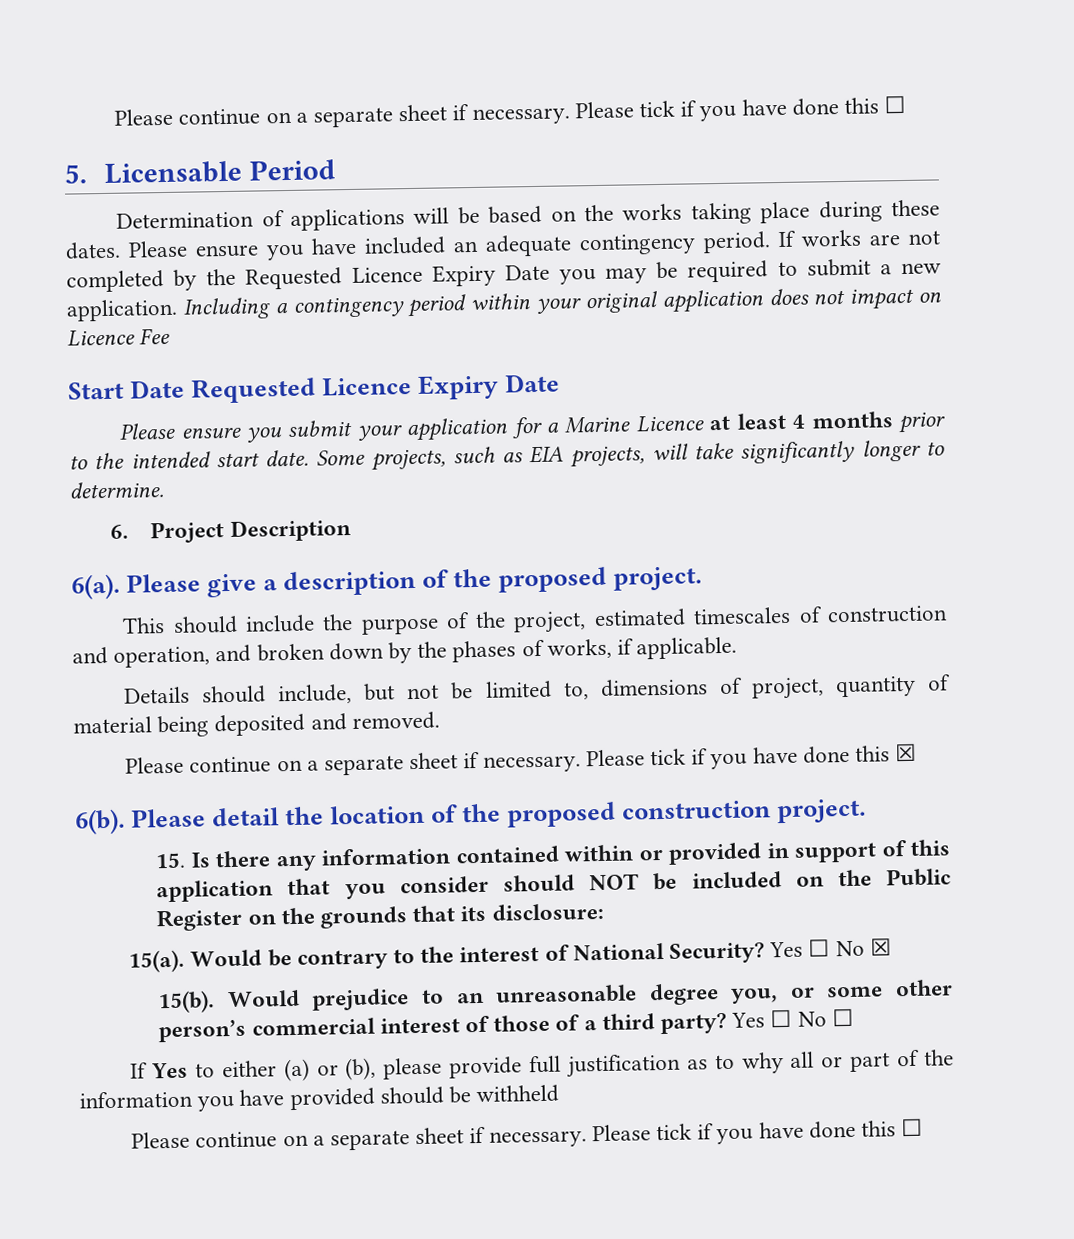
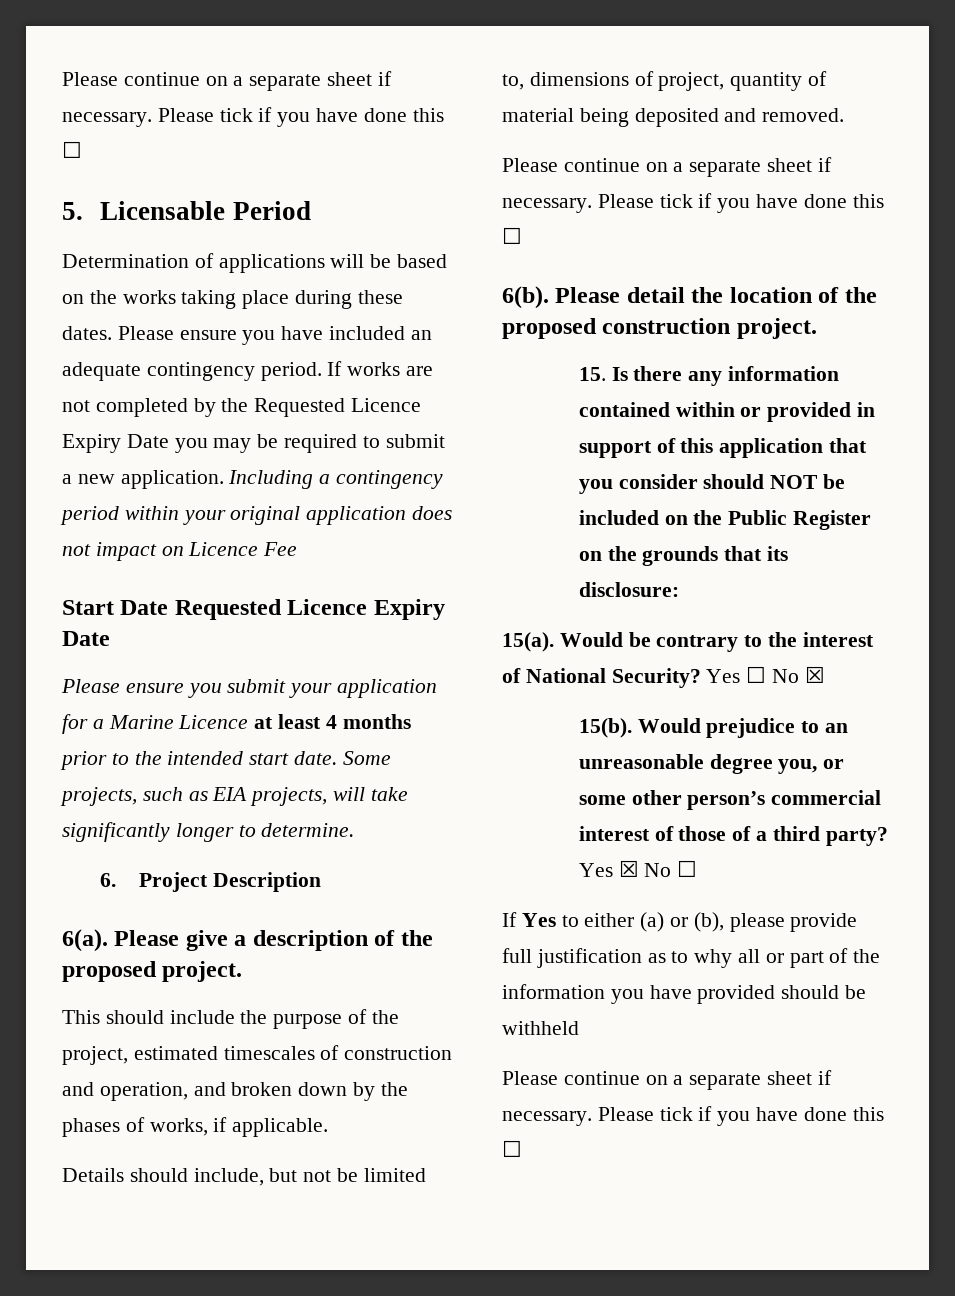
[895,743,918,762] ☒ -> [502,227,522,244] ☐
[770,1009,793,1028] ☐ -> [618,860,639,877] ☒

